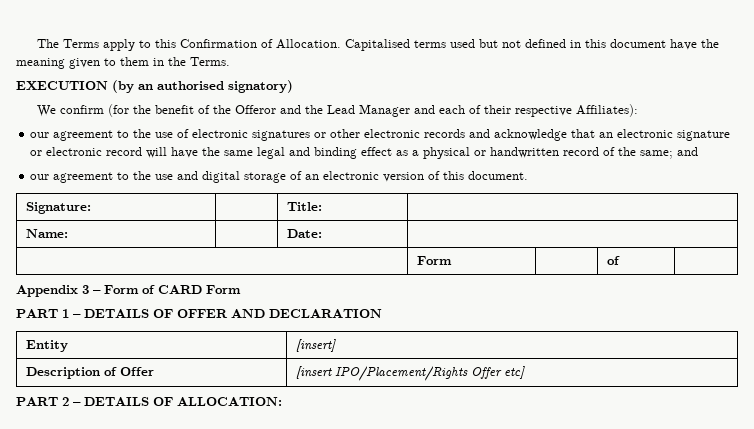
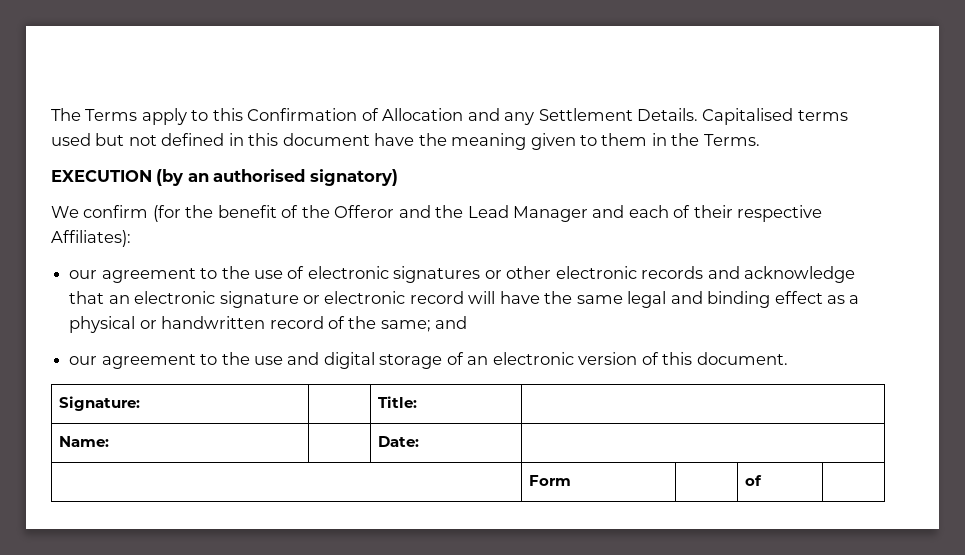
[276,39,342,49] Allocation. -> [382,108,699,125] Allocation and any Settlement Details.
[16,285,241,297] [16,309,382,318] [26,340,69,352] [296,339,337,352] [26,367,155,379] [296,366,526,381] [16,397,282,406] // Appendix 3 – Form of CARD Form // PART 1 – DETAILS OF OFFER AND DECLARATION // Entity | [insert] // Description of Offer | [insert IPO/Placement/Rights Offer etc] // PART 2 – DETAILS OF ALLOCATION: -> (762, 480) none

